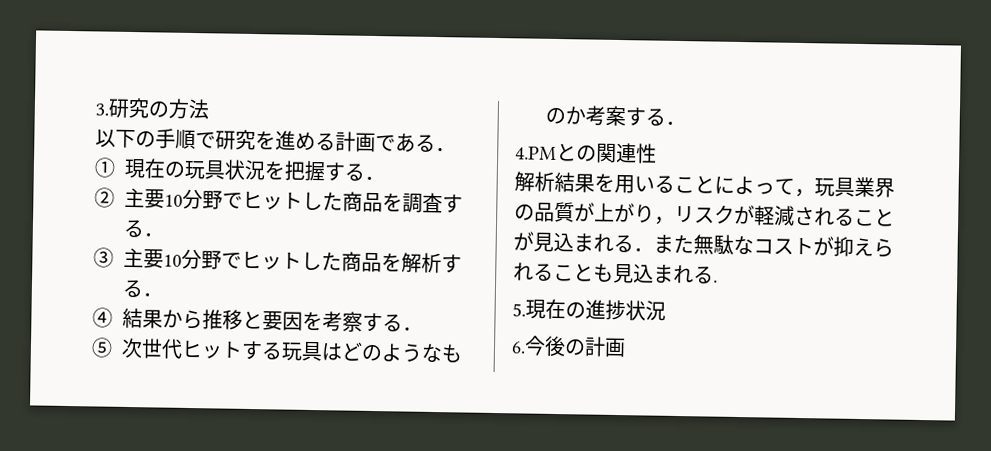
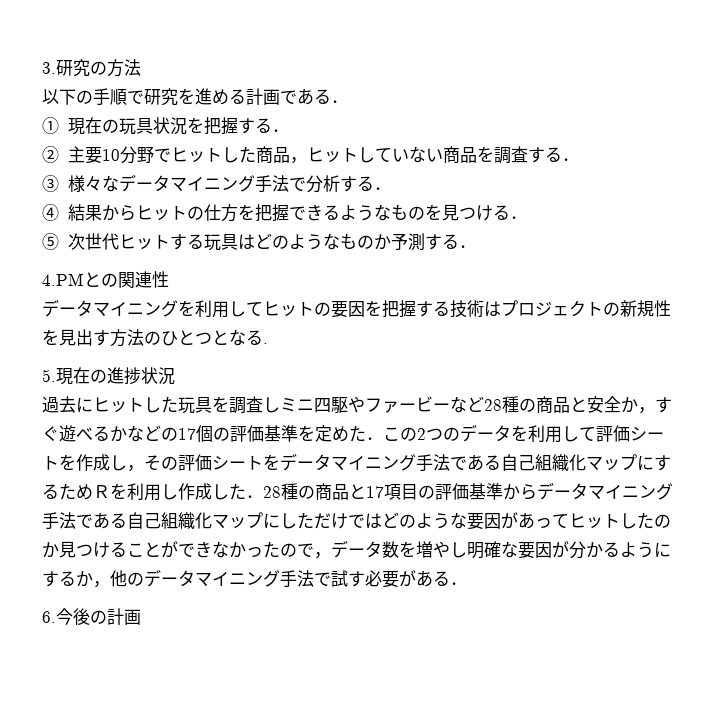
(383, 202) none -> [289,146,477,164] ，ヒットしていない商品
[123,247,422,273] 主要10分野でヒットした商品を解 -> [67,174,323,193] 様々なデータマイニング手法で分
[202,309,383,333] 推移と要因を考察す -> [135,204,493,222] ヒットの仕方を把握できるようなものを見つけ
[585,105,626,127] 考案 -> [390,233,425,251] 予測
[514,171,895,198] [514,201,895,227] [513,231,894,258] [513,262,694,284] 解析結果を用いることによって，玩具業界の品質が上がり，リスクが軽減されることが見込まれる．また無駄なコストが抑えられることも見込まれ -> [42,299,671,318] [42,329,246,347] データマイニングを利用してヒットの要因を把握する技術はプロジェクトの新規性を見出す方法のひとつとな
(666, 310) none -> [42,396,672,414] [42,424,664,443] [42,453,671,472] [42,482,673,501] [42,512,671,530] [42,540,671,559] [42,569,467,588] // 過去にヒットした玩具を調査しミニ四駆やファービーなど28種の商品と安全か，すぐ遊べるかなどの17個の評価基準を定めた．この2つのデータを利用して評価シートを作成し，その評価シートをデータマイニング手法である自己組織化マップにするためＲを利用し作成した．28種の商品と17項目の評価基準からデータマイニング手法である自己組織化マップにしただけではどのような要因があってヒットしたのか見つけることができなかったので，データ数を増やし明確な要因が分かるようにするか，他のデータマイニング手法で試す必要がある．

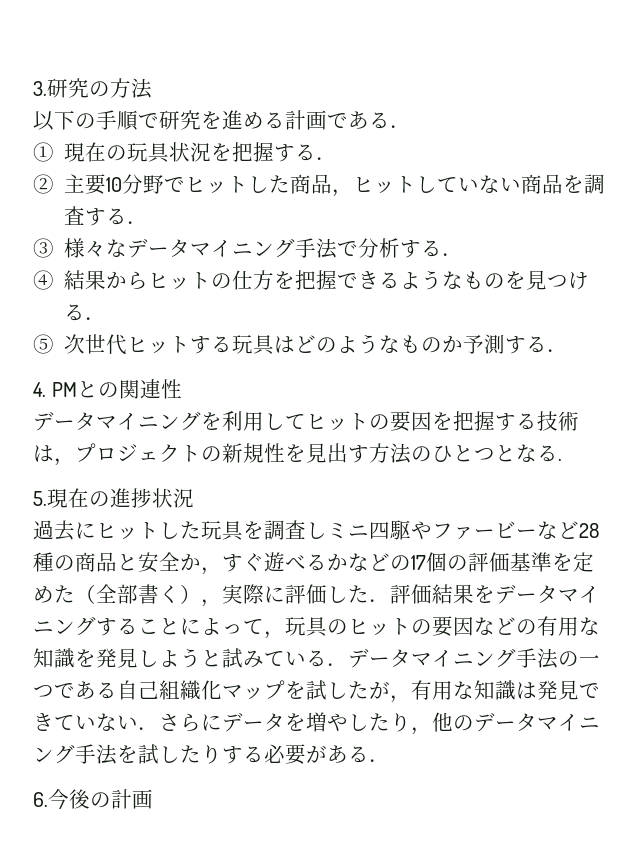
[42,273,84,286] 4.PM -> [33,382,77,397] 4. PM
(501, 309) none -> [54,458,75,466] ，
[366,424,664,443] [42,453,671,472] [42,482,673,501] [42,512,671,530] [42,540,671,559] [42,571,93,587] ．この2つのデータを利用して評価シートを作成し，その評価シートをデータマイニング手法である自己組織化マップにするためＲを利用し作成した．28種の商品と17項目の評価基準からデータマイニング手法である自己組織化マップにしただけではどのような要因があってヒットしたのか見つけることができなかったので，データ数を増やし明確な要因が分かるようにするか -> [75,584,600,607] [33,616,600,639] [33,648,600,669] [33,680,600,703] [33,712,411,732] （全部書く），実際に評価した．評価結果をデータマイニングすることによって，玩具のヒットの要因などの有用な知識を発見しようと試みている．データマイニング手法の一つである自己組織化マップを試したが，有用な知識は発見できていない．さらにデータを増やしたり
[314,570,365,587] で試す -> [117,744,264,764] を試したりする

